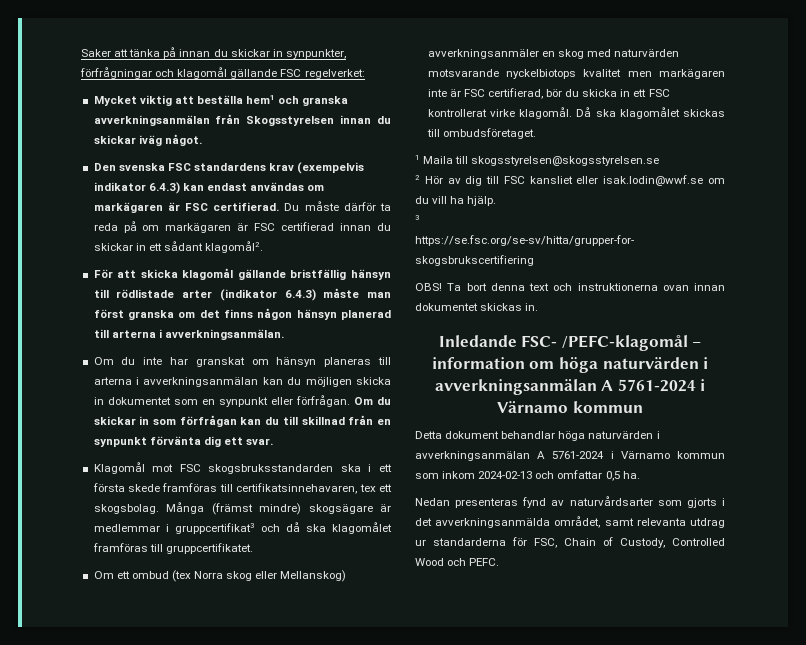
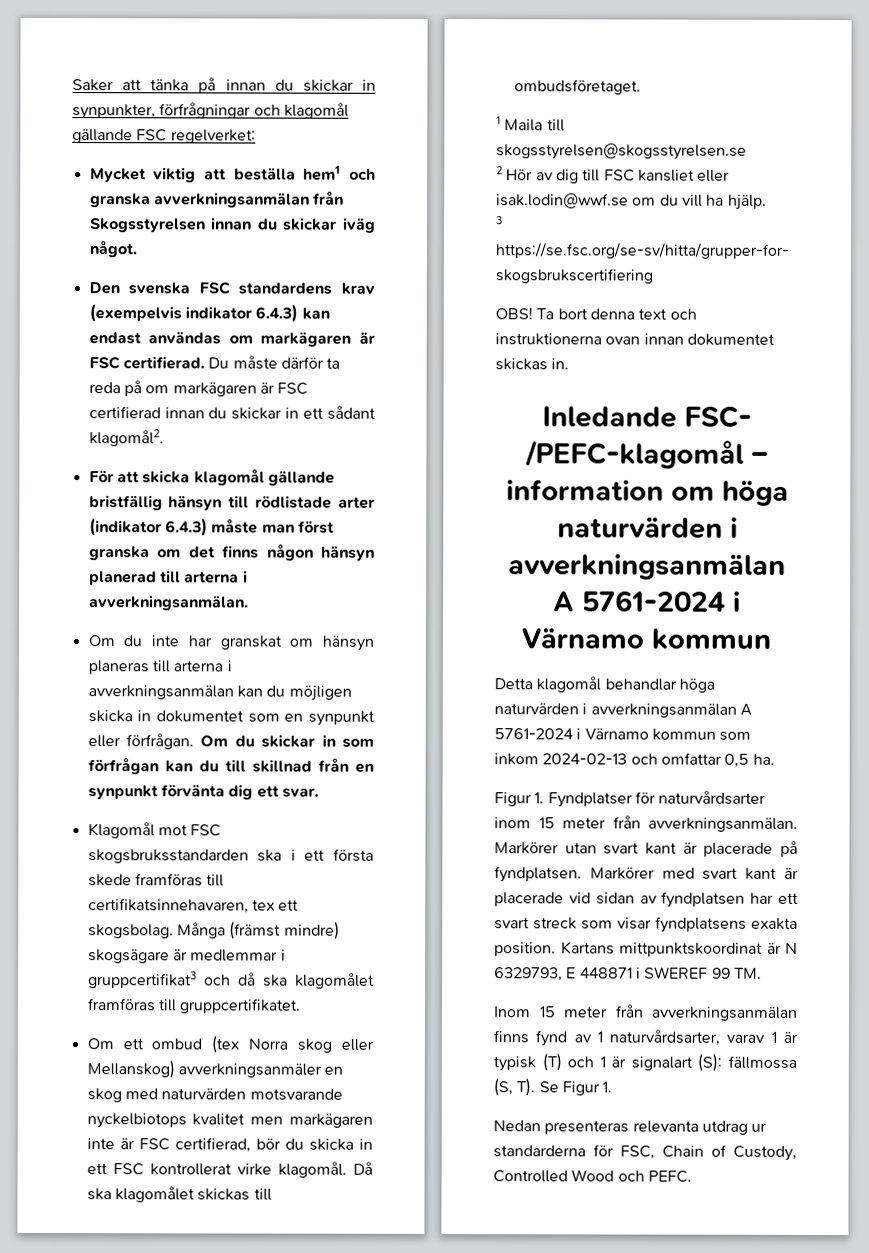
[445,431,500,439] dokument -> [536,676,602,693] klagomål
[415,496,725,508] [415,516,634,528] Nedan presenteras fynd av naturvårdsarter som gjorts i det avverkningsanmälda området, samt -> [494,790,767,808] [494,815,798,832] [494,840,798,857] [494,866,799,883] [494,891,799,908] [494,916,798,933] [494,941,798,957] [494,966,762,982] [493,1004,798,1021] [493,1029,798,1047] [493,1053,797,1072] [493,1078,613,1097] [493,1120,630,1135] Figur 1. Fyndplatser för naturvårdsarter inom 15 meter från avverkningsanmälan. Markörer utan svart kant är placerade på fyndplatsen. Markörer med svart kant är placerade vid sidan av fyndplatsen har ett svart streck som visar fyndplatsens exakta position. Kartans mittpunktskoordinat är N 6329793, E 448871 i SWEREF 99 TM. // Inom 15 meter från avverkningsanmälan finns fynd av 1 naturvårdsarter, varav 1 är typisk (T) och 1 är signalart (S): fällmossa (S, T). Se Figur 1. // Nedan presenteras

